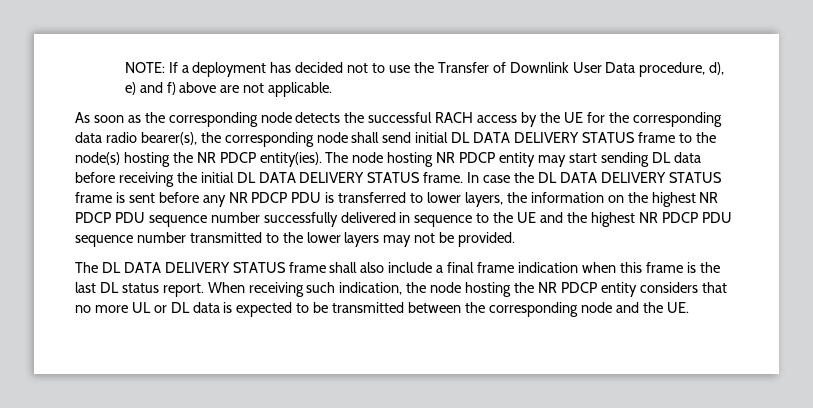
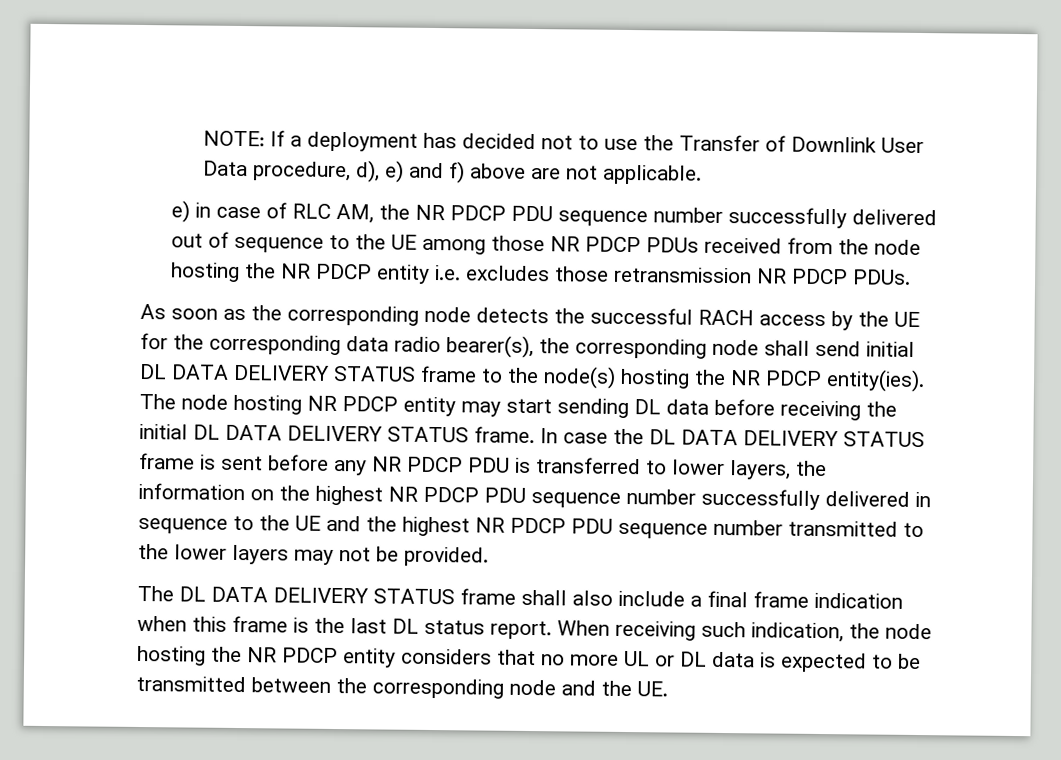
(333, 89) none -> [171,200,938,229] [171,231,922,256] [170,262,912,285] // e) in case of RLC AM, the NR PDCP PDU sequence number successfully delivered out of sequence to the UE among those NR PDCP PDUs received from the node hosting the NR PDCP entity i.e. excludes those retransmission NR PDCP PDUs.

